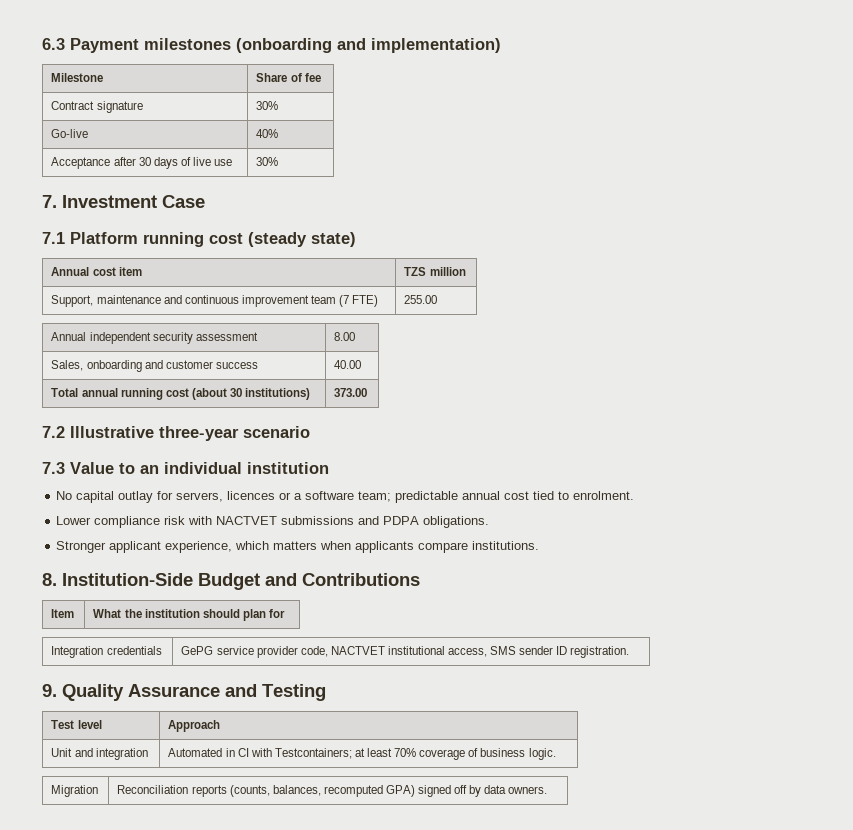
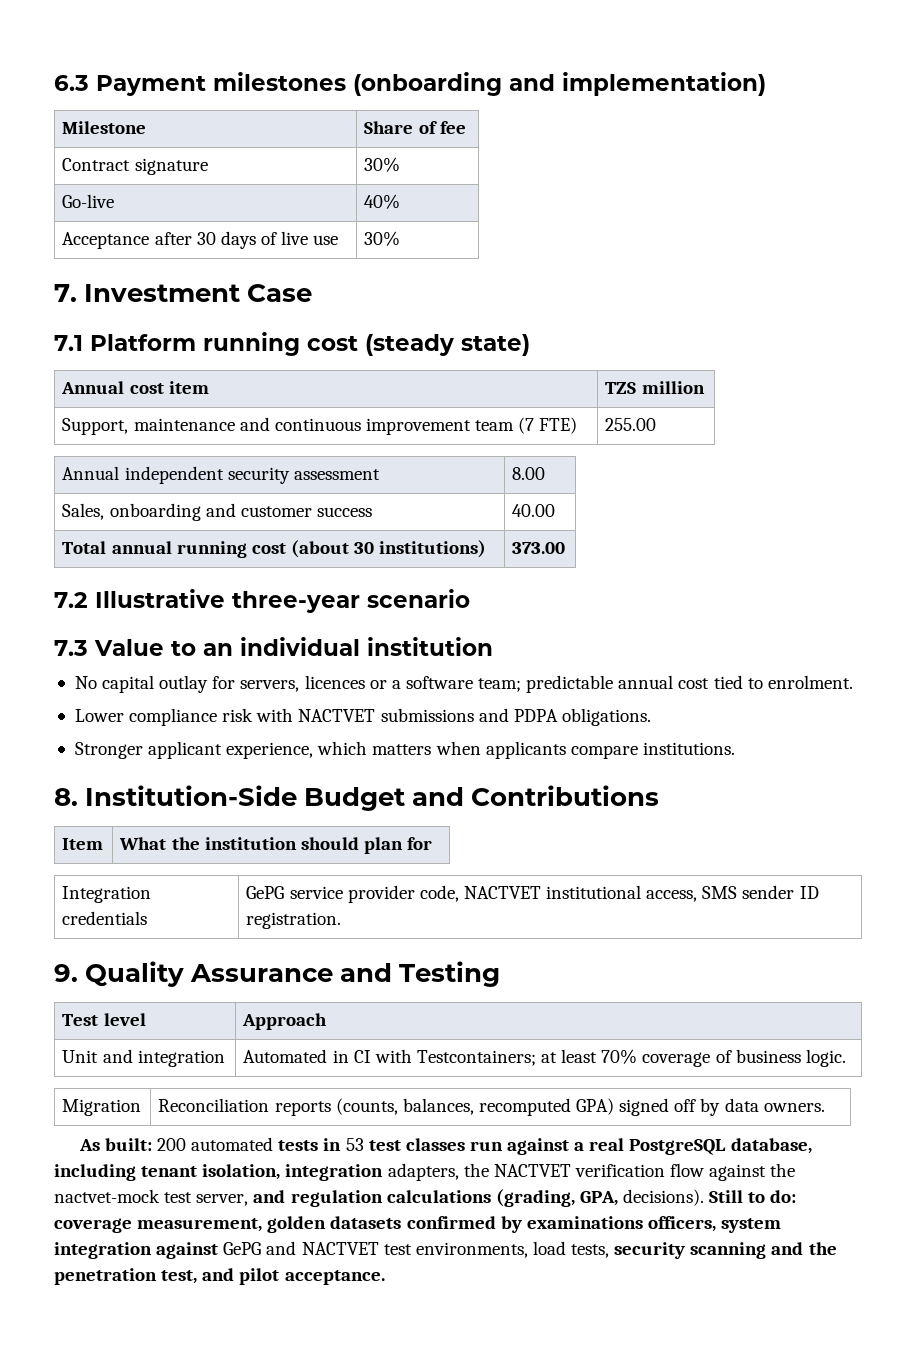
(548, 790) none -> [78,1137,812,1155] [54,1163,796,1181] [54,1189,797,1207] [54,1216,782,1233] [54,1241,837,1259] [54,1268,385,1285] // As built: 200 automated tests in 53 test classes run against a real PostgreSQL database, including tenant isolation, integration adapters, the NACTVET verification flow against the nactvet-mock test server, and regulation calculations (grading, GPA, decisions). Still to do: coverage measurement, golden datasets confirmed by examinations officers, system integration against GePG and NACTVET test environments, load tests, security scanning and the penetration test, and pilot acceptance.

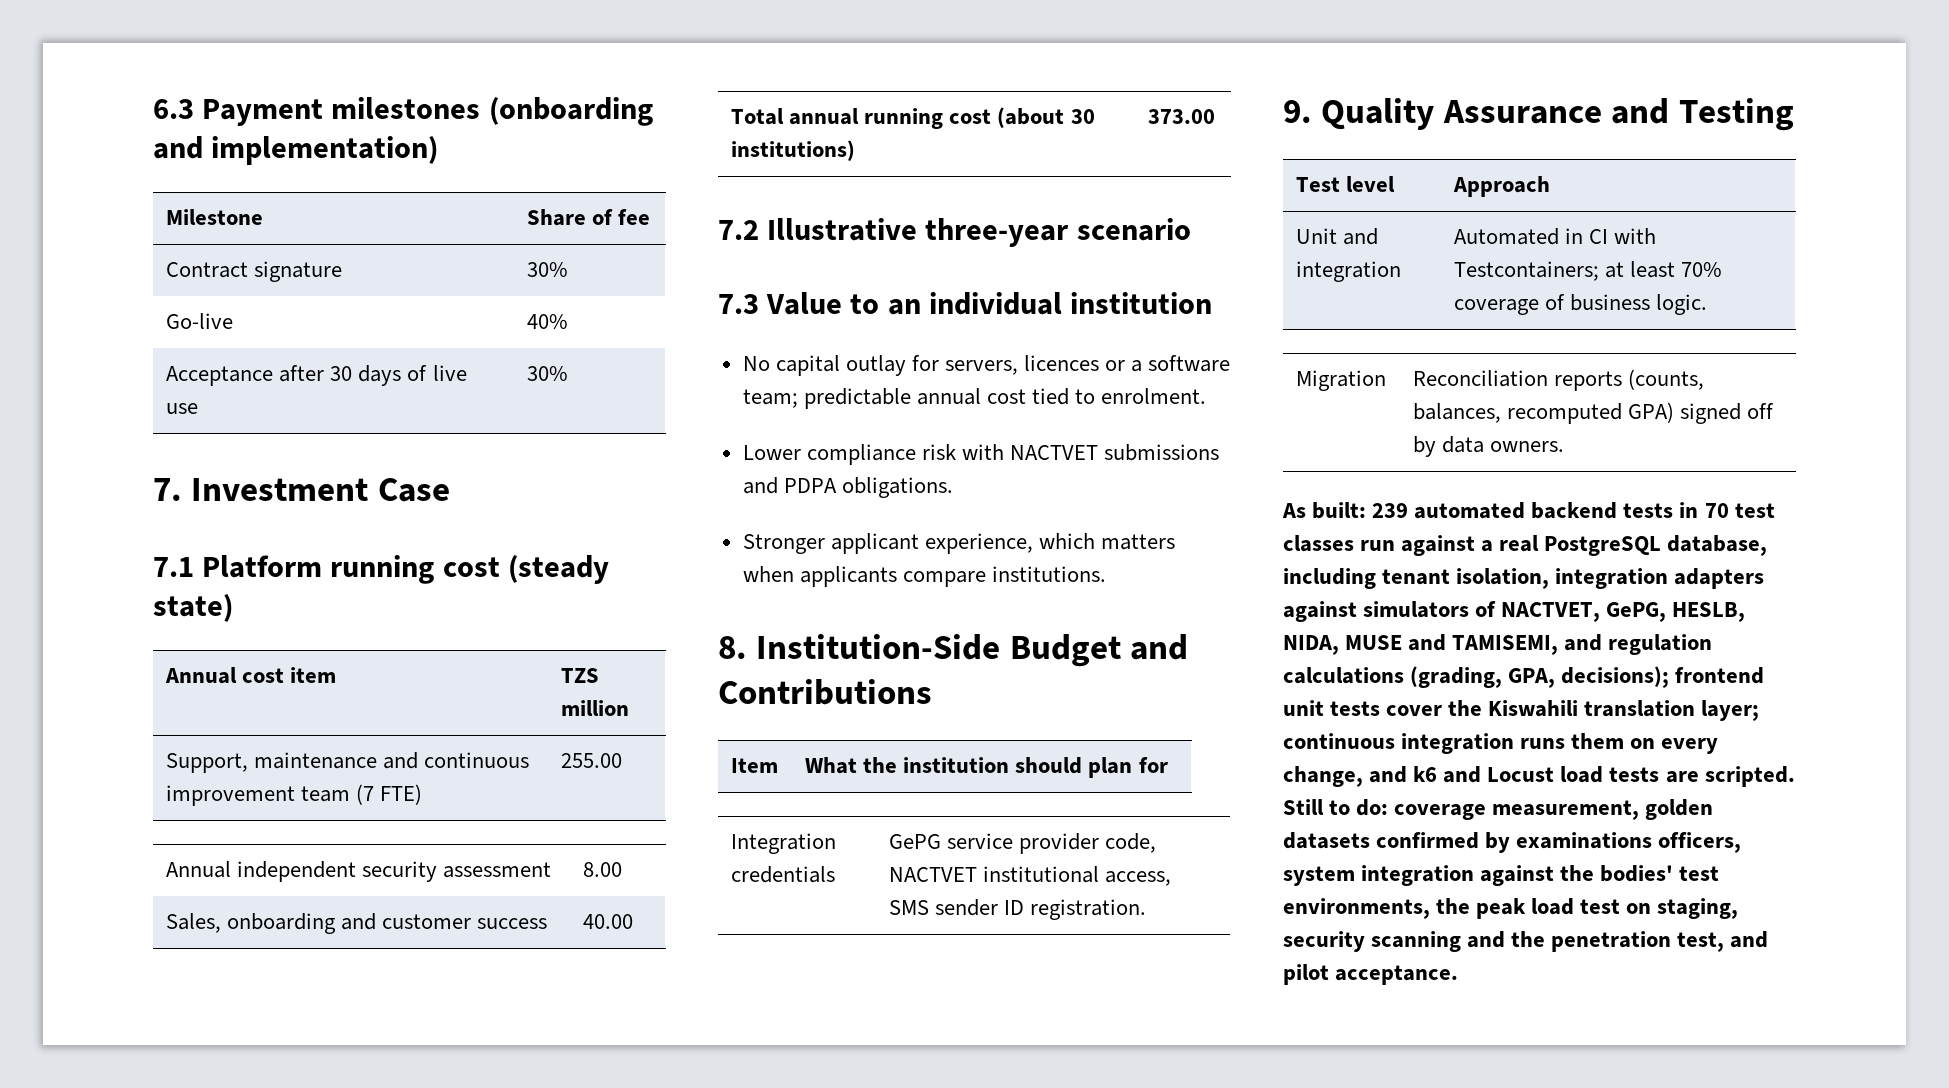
[156,1137,274,1151] 200 automated -> [1372,502,1618,519] 239 automated backend
[345,1138,364,1151] 53 -> [1704,503,1729,518] 70
[387,1163,796,1181] [54,1189,249,1206] adapters, the NACTVET verification flow against the nactvet-mock test server, -> [1674,568,1765,589] [1283,601,1746,622] [1283,634,1559,655] adapters against simulators of NACTVET, GePG, HESLB, NIDA, MUSE and TAMISEMI,
[623,1189,705,1206] decisions). -> [1561,666,1765,688] [1283,700,1760,721] [1283,733,1719,754] [1283,766,1795,787] decisions); frontend unit tests cover the Kiswahili translation layer; continuous integration runs them on every change, and k6 and Locust load tests are scripted.
[223,1241,610,1258] GePG and NACTVET test environments, load tests, -> [1560,865,1720,882] [1283,898,1739,919] the bodies' test environments, the peak load test on staging,

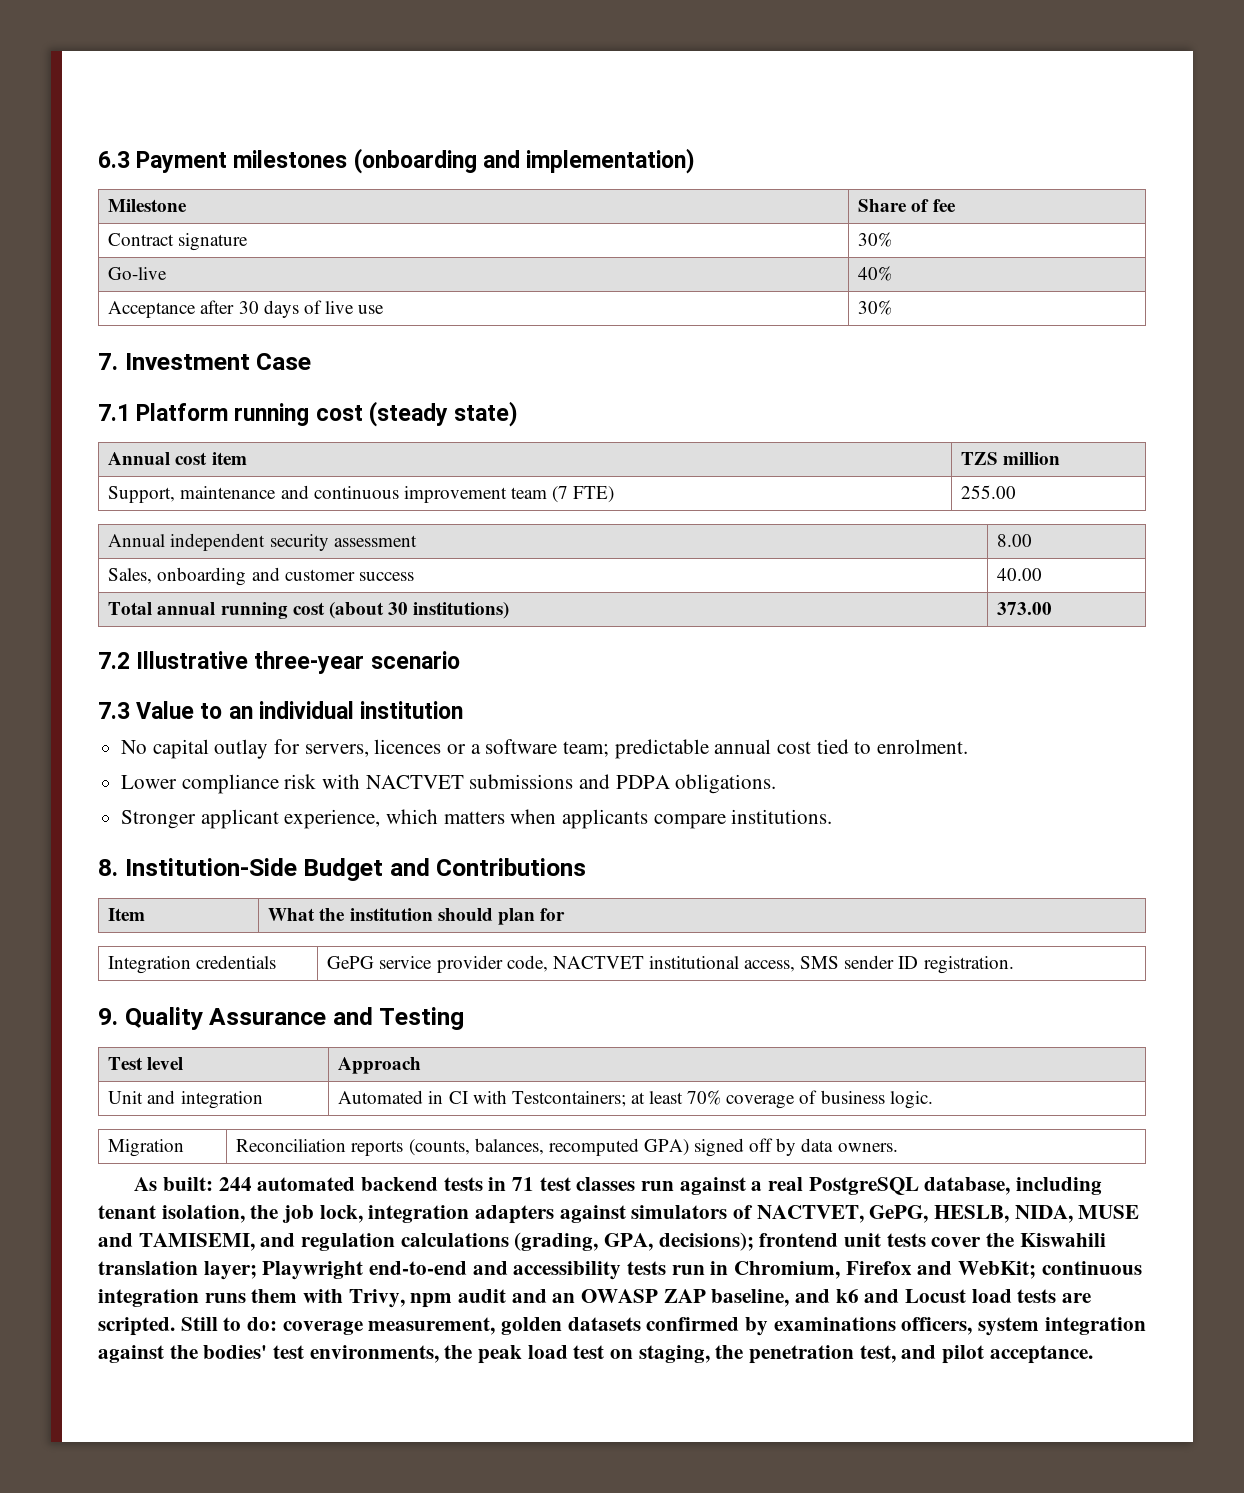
[1372,503,1409,518] 239 -> [218,1177,252,1191] 244
[1704,503,1729,518] 70 -> [511,1177,534,1191] 71
(1550, 578) none -> [250,1205,363,1223] the job lock,
[1283,733,1719,754] [1283,766,1363,787] continuous integration runs them on every change, -> [262,1261,1142,1280] [98,1289,790,1308] Playwright end-to-end and accessibility tests run in Chromium, Firefox and WebKit; continuous integration runs them with Trivy, npm audit and an OWASP ZAP baseline,
[1283,931,1506,952] security scanning and -> (710, 1354) none

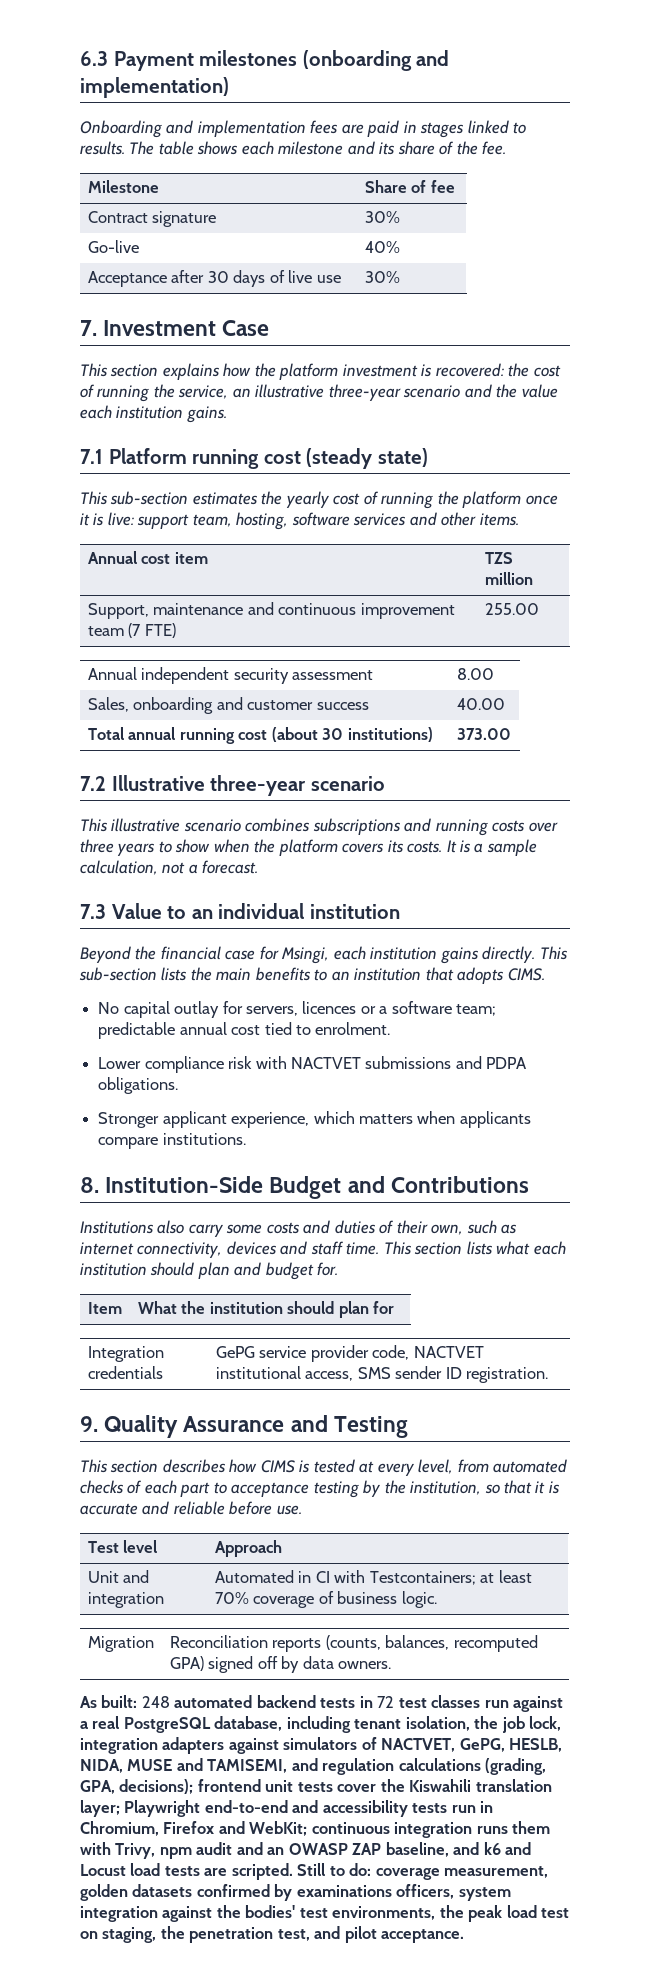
(696, 161) none -> [80,120,527,138] [80,141,507,155] // Onboarding and implementation fees are paid in stages linked to results. The table shows each milestone and its share of the fee.
(312, 361) none -> [80,363,561,380] [80,384,558,402] [80,405,227,423] // This section explains how the platform investment is recovered: the cost of running the service, an illustrative three-year scenario and the value each institution gains.
(519, 414) none -> [80,491,558,509] [80,512,519,530] // This sub-section estimates the yearly cost of running the platform once it is live: support team, hosting, software services and other items.
(460, 660) none -> [80,818,558,836] [80,839,537,856] [80,860,259,875] // This illustrative scenario combines subscriptions and running costs over three years to show when the platform covers its costs. It is a sample calculation, not a forecast.
(464, 710) none -> [80,946,568,964] [79,967,545,984] // Beyond the financial case for Msingi, each institution gains directly. This sub-section lists the main benefits to an institution that adopts CIMS.
(587, 867) none -> [80,1220,518,1237] [80,1241,566,1258] [80,1262,339,1280] // Institutions also carry some costs and duties of their own, such as internet connectivity, devices and staff time. This section lists what each institution should plan and budget for.
(465, 1018) none -> [80,1459,568,1476] [80,1480,560,1498] [80,1501,302,1515] // This section describes how CIMS is tested at every level, from automated checks of each part to acceptance testing by the institution, so that it is accurate and reliable before use.
[218,1177,252,1191] 244 -> [141,1696,170,1708] 248
[511,1177,534,1191] 71 -> [377,1696,395,1708] 72

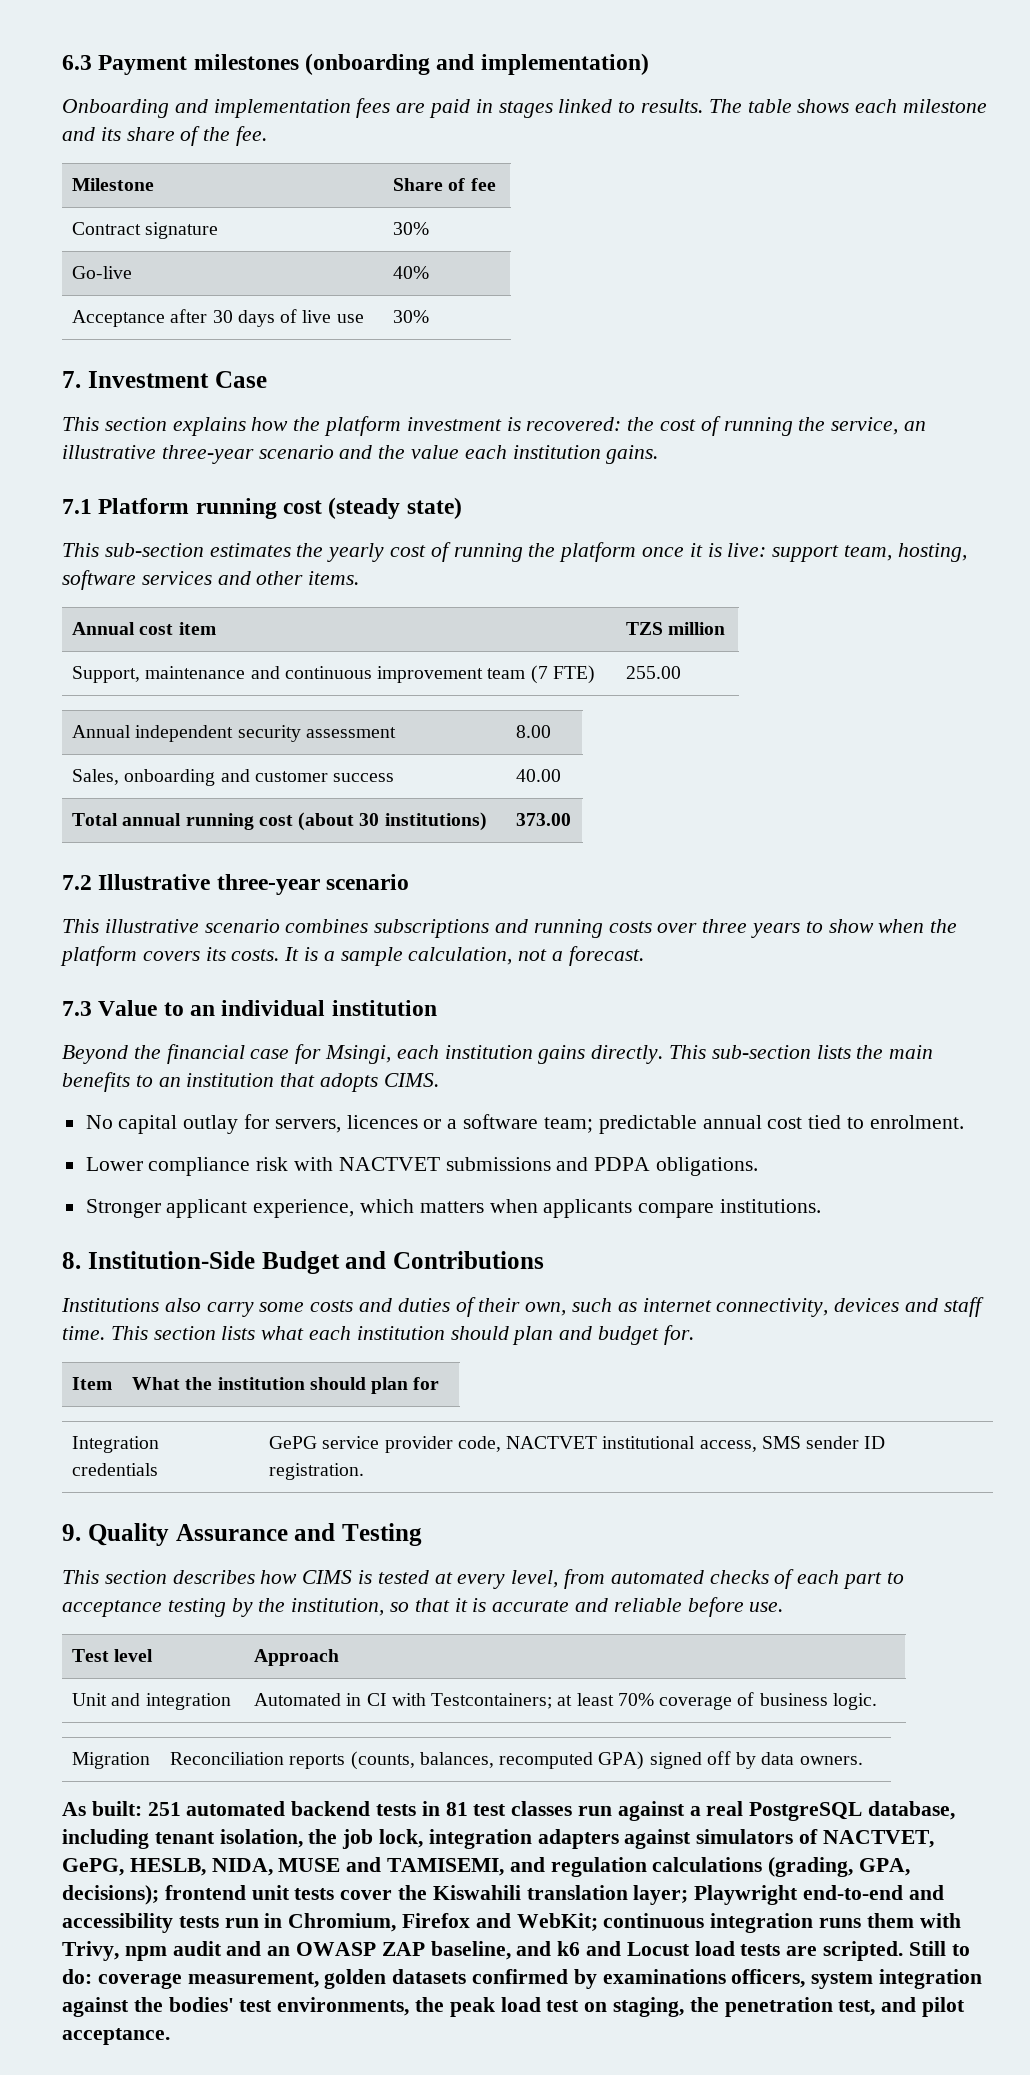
[141,1696,170,1708] 248 -> [147,1802,181,1816] 251
[377,1696,395,1708] 72 -> [445,1802,468,1816] 81

